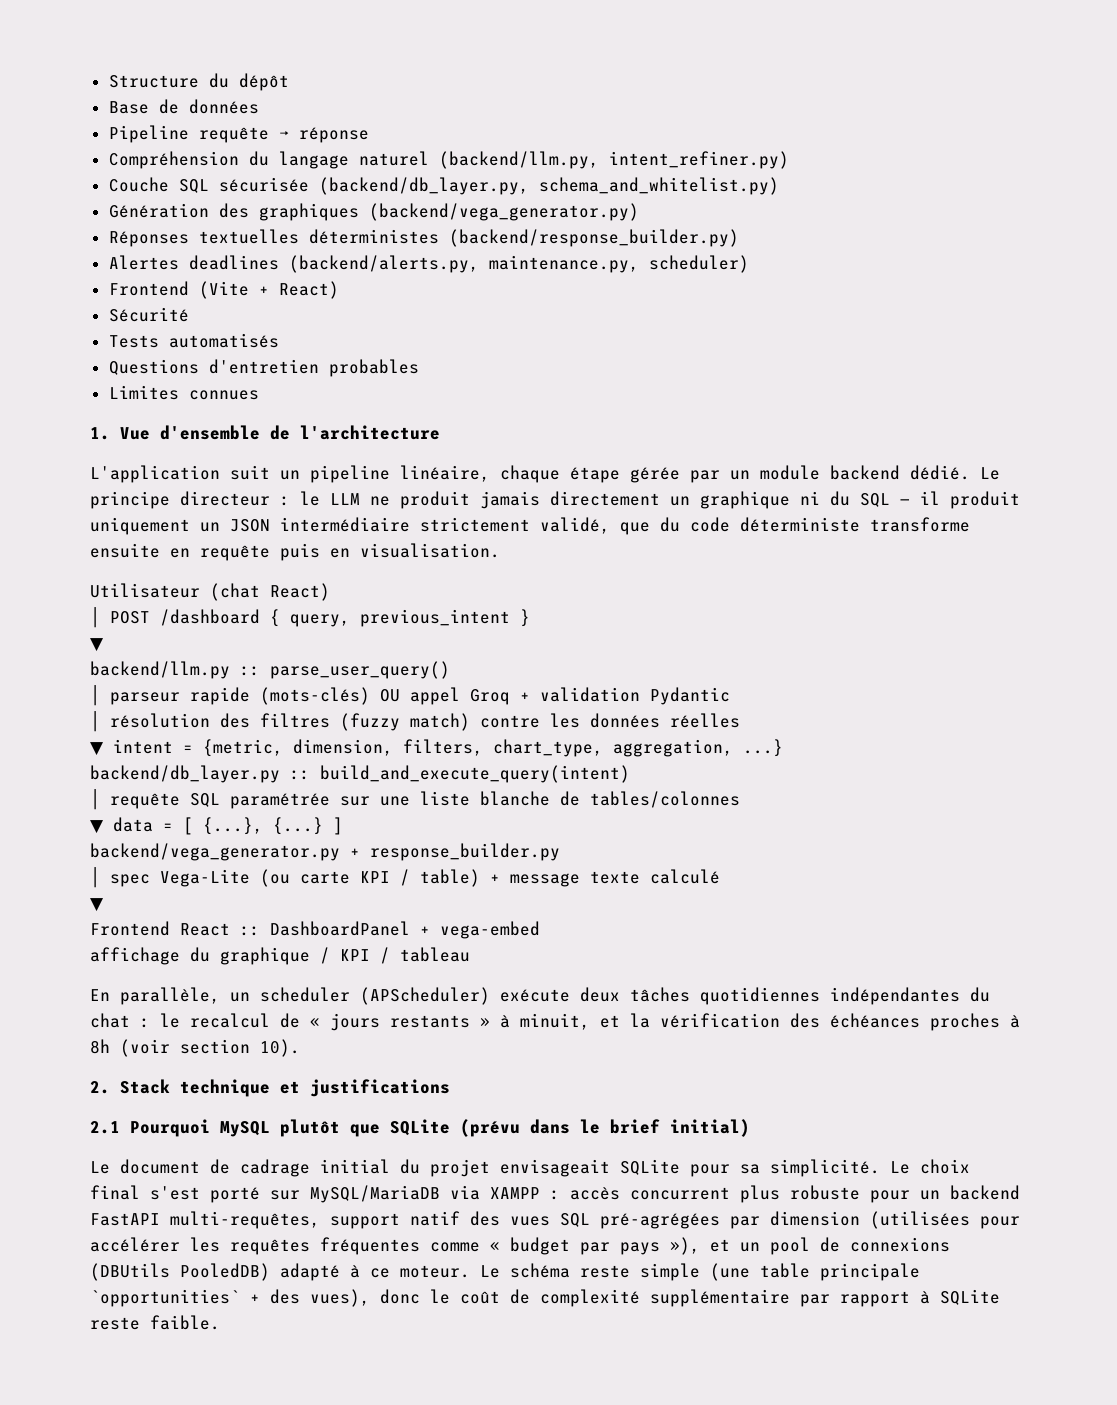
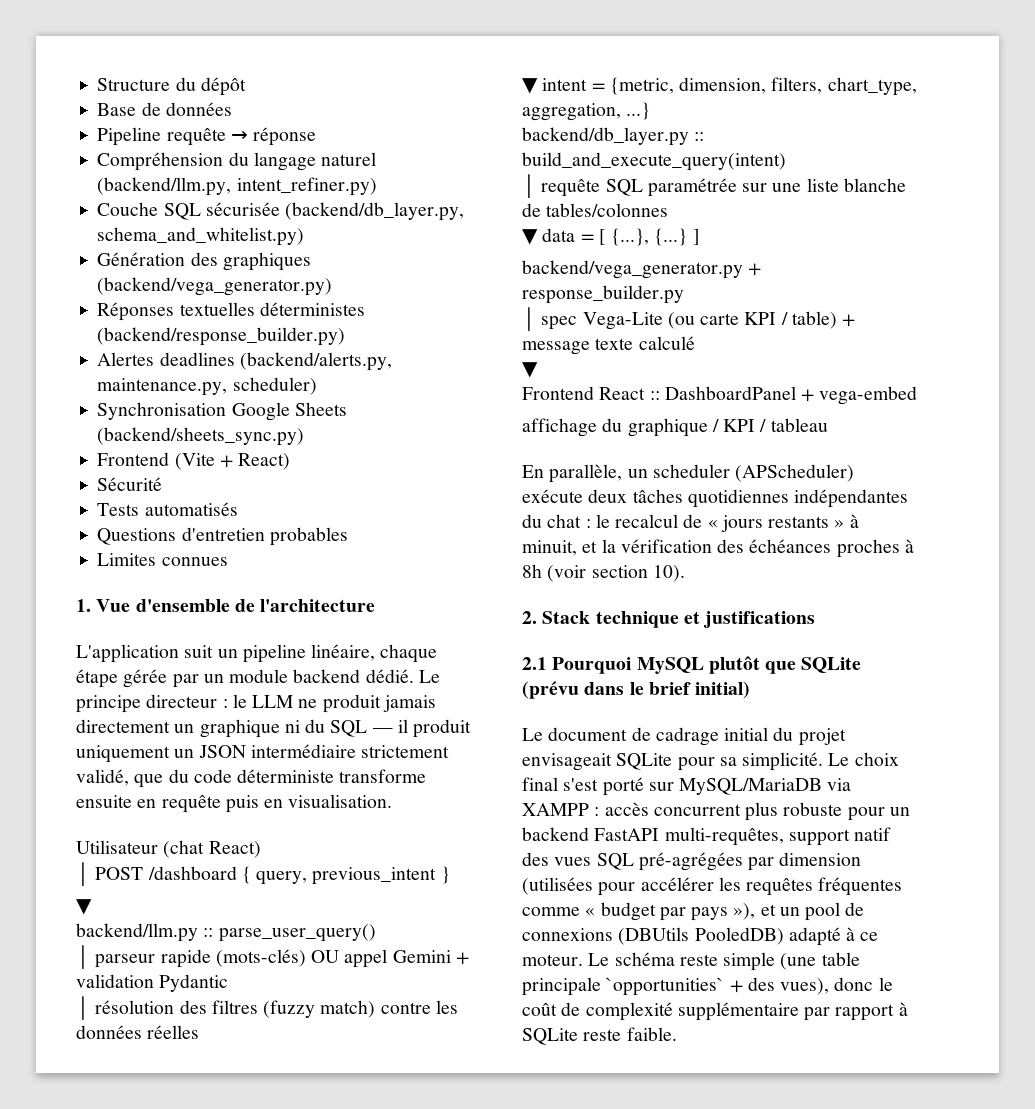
(749, 264) none -> [97,402,347,421] [97,427,305,446] // Synchronisation Google Sheets (backend/sheets_sync.py)
[470,689,510,705] Groq -> [392,950,451,963] Gemini

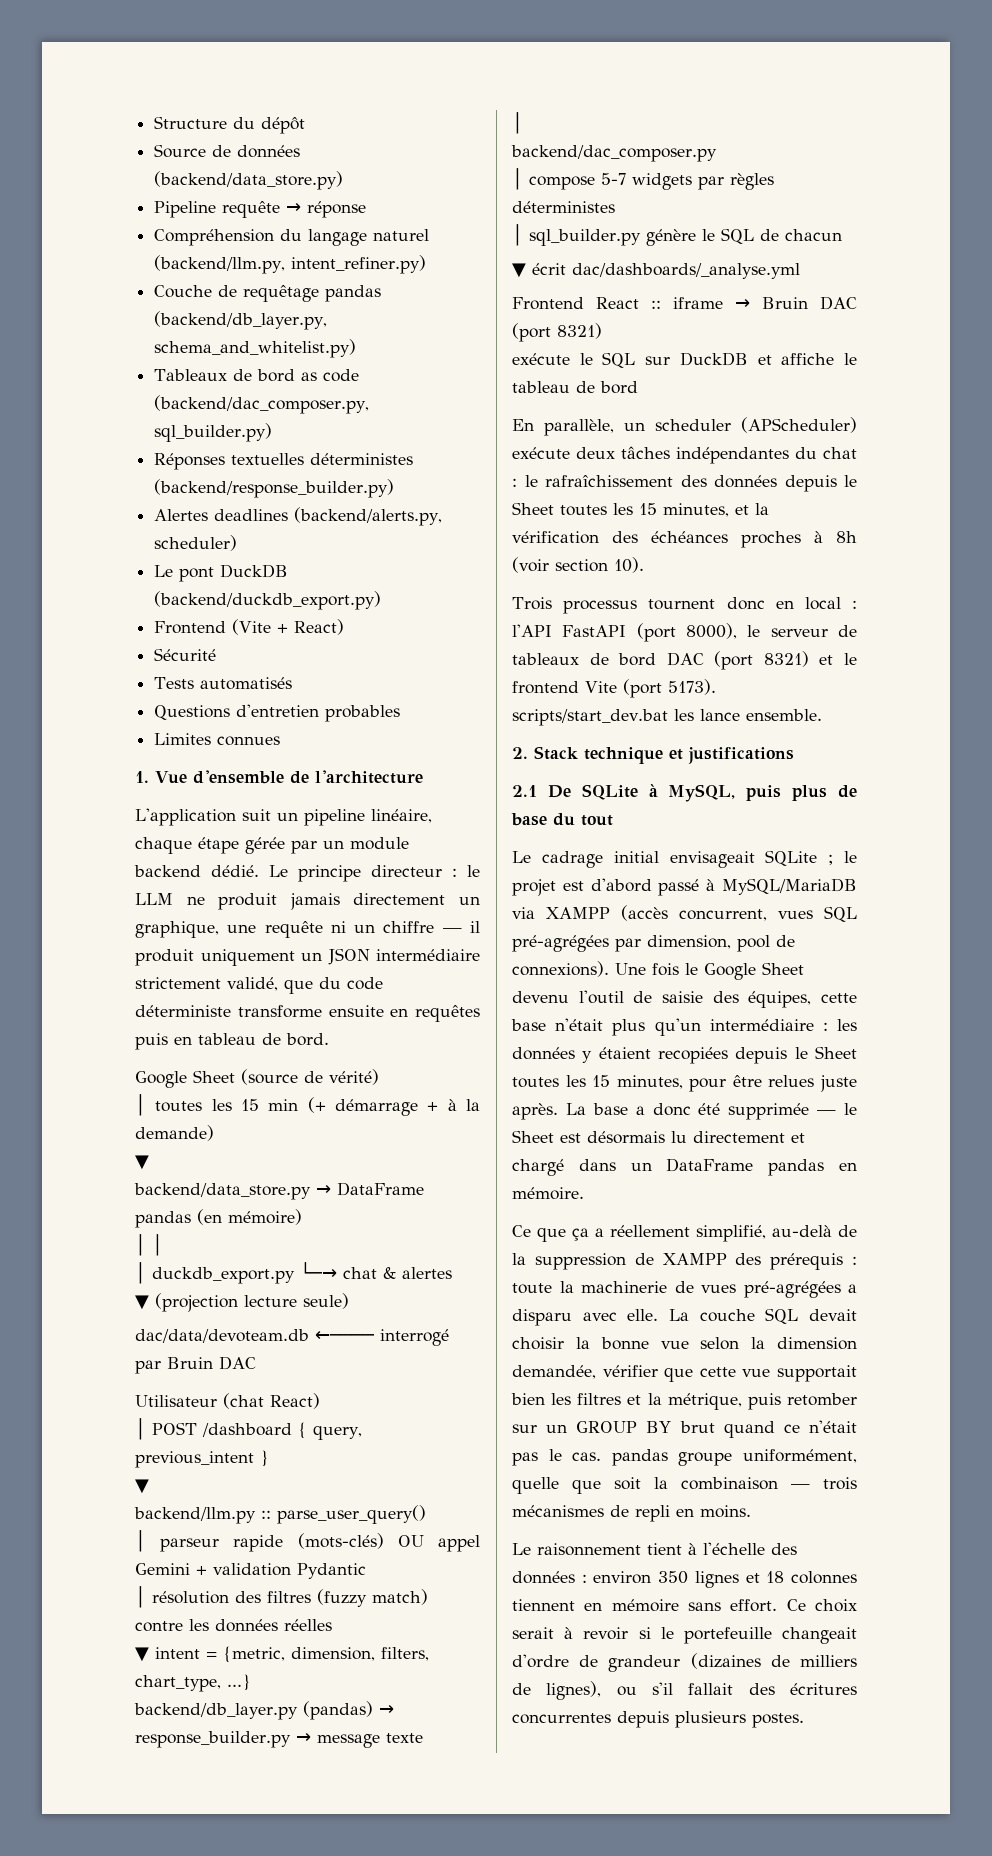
[97,103,137,116] Base -> [154,144,207,158] Source
(232, 109) none -> [154,171,344,190] (backend/data_store.py)
[163,202,280,220] SQL sécurisée -> [218,285,382,302] de requêtage pandas
[97,252,311,271] [97,277,333,296] Génération des graphiques (backend/vega_generator.py) -> [154,369,360,382] [154,395,370,414] [154,423,273,442] Tableaux de bord as code (backend/dac_composer.py, sql_builder.py)
[97,378,228,396] maintenance.py, -> (443, 516) none
[97,402,347,421] [97,427,305,446] Synchronisation Google Sheets (backend/sheets_sync.py) -> [154,564,289,582] [154,591,382,610] Le pont DuckDB (backend/duckdb_export.py)
[199,719,368,738] graphique ni du SQL -> [135,921,435,938] graphique, une requête ni un chiffre
[161,795,221,813] requête -> [415,1005,480,1022] requêtes
[288,794,393,808] visualisation. -> [198,1033,329,1046] [135,1069,379,1088] [135,1094,480,1116] [135,1125,214,1141] [135,1155,149,1170] [134,1182,424,1200] [135,1209,302,1228] [135,1234,163,1256] [135,1262,452,1284] [135,1293,349,1312] [135,1329,449,1346] [135,1356,256,1374] tableau de bord. // Google Sheet (source de vérité) // │ toutes les 15 min (+ démarrage + à la demande) // ▼ // backend/data_store.py → DataFrame pandas (en mémoire) // │ │ // │ duckdb_export.py └─→ chat & alertes // ▼ (projection lecture seule) // dac/data/devoteam.db ←──── interrogé par Bruin DAC
[522,103,621,121] aggregation, -> (221, 1683) none
[694,132,705,141] [522,152,786,171] [522,174,906,198] [522,203,669,217] [522,228,700,246] [522,260,762,279] [522,285,684,304] [522,307,856,331] [522,336,695,355] [522,362,538,378] [522,386,918,405] [522,418,828,437] :: build_and_execute_query(intent) // │ requête SQL paramétrée sur une liste blanche de tables/colonnes // ▼ data = [ {...}, {...} ] // backend/vega_generator.py + response_builder.py // │ spec Vega-Lite (ou carte KPI / table) + message texte calculé // ▼ // Frontend React :: DashboardPanel + vega-embed // affichage du graphique / KPI / tableau -> [302,1701,394,1720] [135,1731,423,1748] [512,112,523,134] [511,145,717,162] [512,168,774,190] [512,201,615,213] [512,224,842,246] [512,263,800,279] [512,296,857,310] [512,323,602,342] [512,352,857,368] [512,381,638,394] (pandas) → response_builder.py → message texte // │ // backend/dac_composer.py // │ compose 5-7 widgets par règles déterministes // │ sql_builder.py génère le SQL de chacun // ▼ écrit dac/dashboards/_analyse.yml // Frontend React :: iframe → Bruin DAC (port 8321) // exécute le SQL sur DuckDB et affiche le tableau de bord
[687,489,789,508] quotidiennes -> (670, 452) none
[615,514,859,532] [522,540,577,556] recalcul de « jours restants » à minuit, -> [545,475,857,492] [512,502,729,517] rafraîchissement des données depuis le Sheet toutes les 15 minutes,
(685, 573) none -> [512,597,857,614] [512,623,857,642] [512,651,857,670] [512,679,716,698] [512,709,822,726] // Trois processus tournent donc en local : l'API FastAPI (port 8000), le serveur de tableaux de bord DAC (port 8321) et le frontend Vite (port 5173). scripts/start_dev.bat les lance ensemble.
[552,656,862,674] [522,681,751,699] [522,727,846,746] [522,752,899,771] [522,777,852,796] [522,802,910,821] [522,827,892,846] [522,852,862,871] [522,877,903,896] [522,902,865,921] [522,927,879,946] [522,952,860,971] [522,977,893,996] [522,1002,908,1021] [522,1027,677,1045] Pourquoi MySQL plutôt que SQLite (prévu dans le brief initial) // Le document de cadrage initial du projet envisageait SQLite pour sa simplicité. Le choix final s'est porté sur MySQL/MariaDB via XAMPP : accès concurrent plus robuste pour un backend FastAPI multi-requêtes, support natif des vues SQL pré-agrégées par dimension (utilisées pour accélérer les requêtes fréquentes comme « budget par pays »), et un pool de connexions (DBUtils PooledDB) adapté à ce moteur. Le schéma reste simple (une table principale `opportunities` + des vues), donc le coût de complexité supplémentaire par rapport à SQLite reste faible. -> [547,784,857,802] [511,813,613,826] [512,850,857,868] [512,878,857,896] [512,905,857,922] [512,935,795,952] [512,961,804,980] [512,990,857,1008] [511,1018,857,1036] [512,1046,857,1064] [512,1075,857,1092] [512,1103,857,1120] [512,1130,805,1144] [512,1158,857,1176] [512,1187,584,1200] [512,1225,857,1242] [512,1253,857,1270] [512,1281,857,1298] [512,1308,857,1326] [512,1337,857,1350] [512,1365,857,1382] [511,1393,857,1410] [512,1420,857,1438] [512,1449,857,1466] [512,1477,857,1494] [512,1505,751,1522] [512,1542,797,1556] [512,1571,857,1588] [512,1599,857,1612] [512,1627,857,1644] [512,1653,857,1672] [512,1681,857,1700] [512,1711,804,1728] De SQLite à MySQL, puis plus de base du tout // Le cadrage initial envisageait SQLite ; le projet est d'abord passé à MySQL/MariaDB via XAMPP (accès concurrent, vues SQL pré-agrégées par dimension, pool de connexions). Une fois le Google Sheet devenu l'outil de saisie des équipes, cette base n'était plus qu'un intermédiaire : les données y étaient recopiées depuis le Sheet toutes les 15 minutes, pour être relues juste après. La base a donc été supprimée — le Sheet est désormais lu directement et chargé dans un DataFrame pandas en mémoire. // Ce que ça a réellement simplifié, au-delà de la suppression de XAMPP des prérequis : toute la machinerie de vues pré-agrégées a disparu avec elle. La couche SQL devait choisir la bonne vue selon la dimension demandée, vérifier que cette vue supportait bien les filtres et la métrique, puis retomber sur un GROUP BY brut quand ce n'était pas le cas. pandas groupe uniformément, quelle que soit la combinaison — trois mécanismes de repli en moins. // Le raisonnement tient à l'échelle des données : environ 350 lignes et 18 colonnes tiennent en mémoire sans effort. Ce choix serait à revoir si le portefeuille changeait d'ordre de grandeur (dizaines de milliers de lignes), ou s'il fallait des écritures concurrentes depuis plusieurs postes.

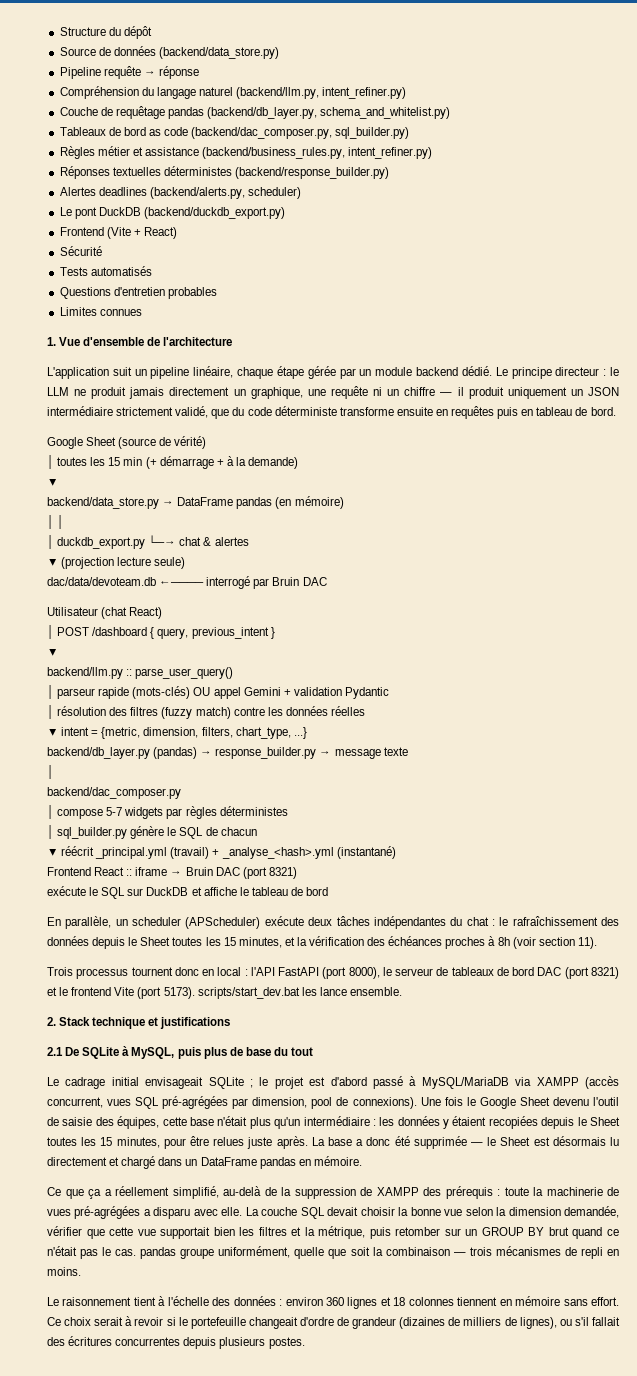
(273, 432) none -> [59,146,433,159] // Règles métier et assistance (backend/business_rules.py, intent_refiner.py)
[532,263,800,279] écrit dac/dashboards/_analyse.yml -> [61,846,396,859] réécrit _principal.yml (travail) + _analyse_<hash>.yml (instantané)
[614,557,644,573] 10). -> [577,937,597,949] 11).
[658,1571,689,1584] 350 -> [326,1297,345,1306] 360

